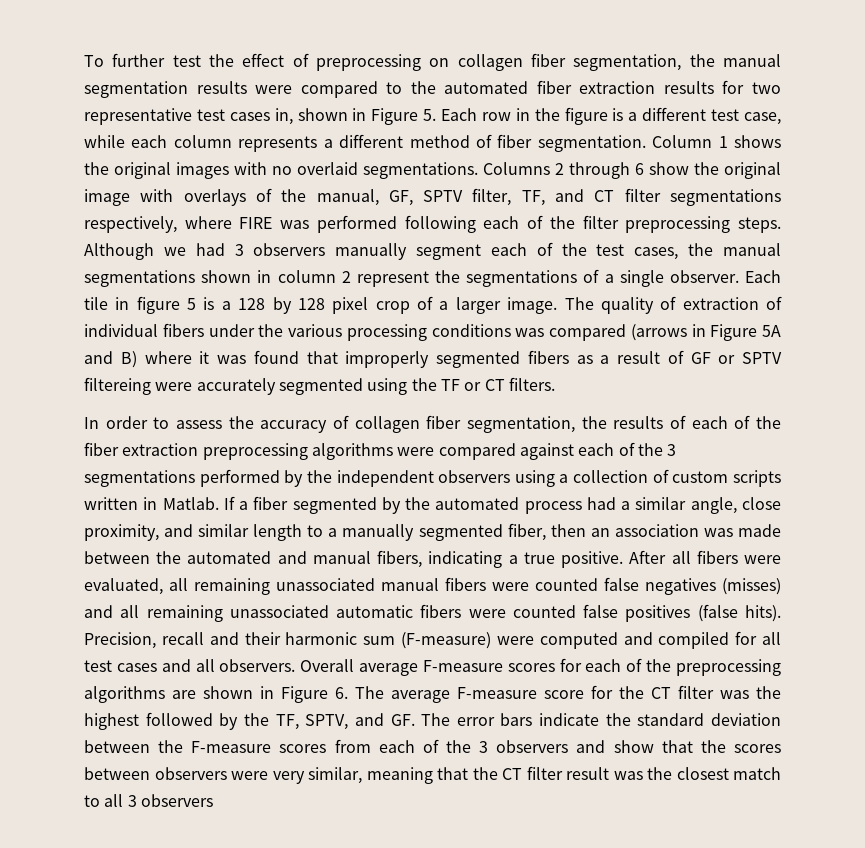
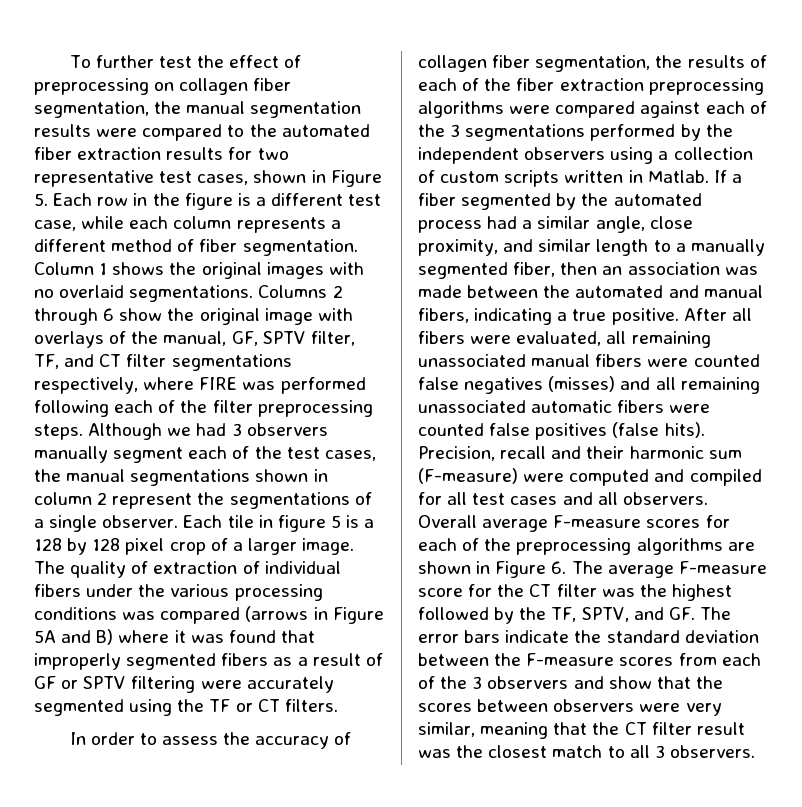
[229,108,293,125] cases in, -> [197,174,249,185] cases,
[84,377,151,395] filtereing -> [131,676,196,693] filtering
[140,794,213,807] observers -> [669,745,755,758] observers.

